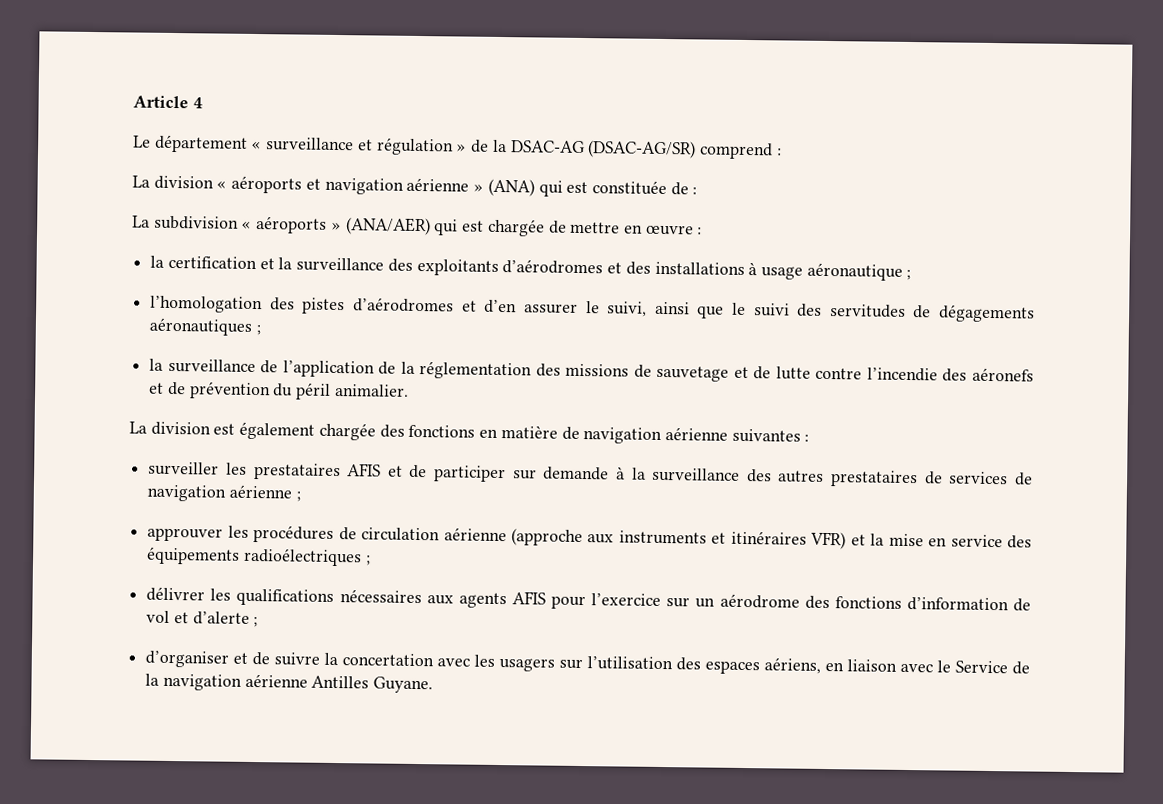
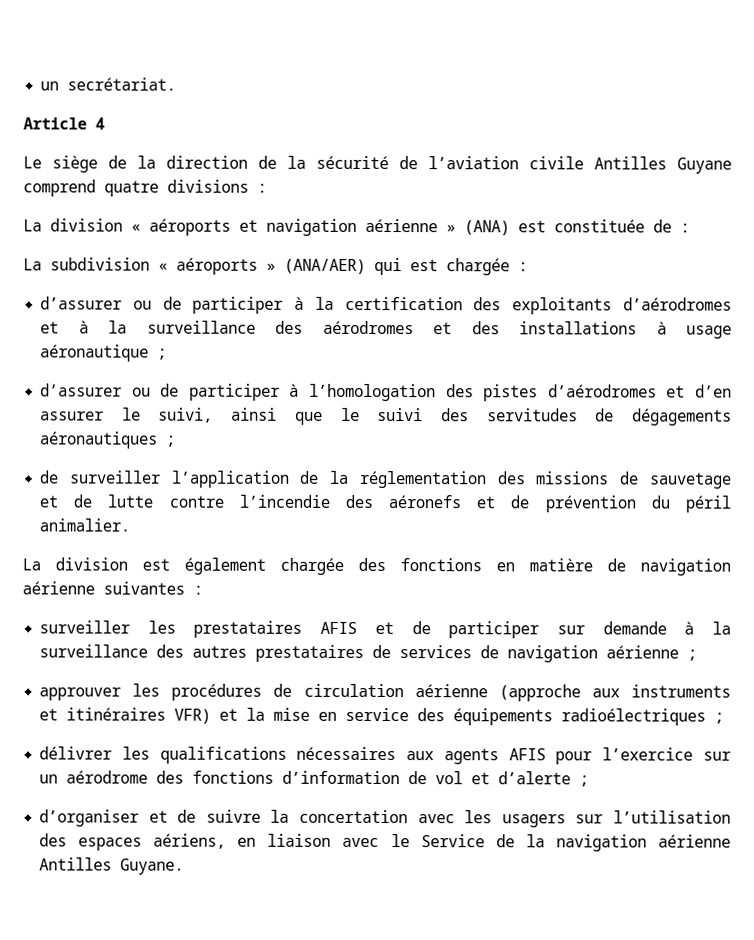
(133, 102) none -> [40,77,177,91] un secrétariat. //
[154,134,773,160] département « surveillance et régulation » de la DSAC-AG (DSAC-AG/SR) comprend -> [52,155,732,174] [23,179,249,197] siège de la direction de la sécurité de l’aviation civile Antilles Guyane comprend quatre divisions
[538,180,563,197] qui -> (510, 228) none
[548,220,703,236] [150,255,604,276] de mettre en œuvre : // la certification et la surveillance des exploitants d’aérodromes -> [518,262,528,272] [40,296,733,315] [40,320,414,335] : // d’assurer ou de participer à la certification des exploitants d’aérodromes et à la surveillance des aérodromes
(912, 275) none -> [40,383,300,401] d’assurer ou de participer à
[149,358,279,374] la surveillance de -> [39,470,160,484] de surveiller

